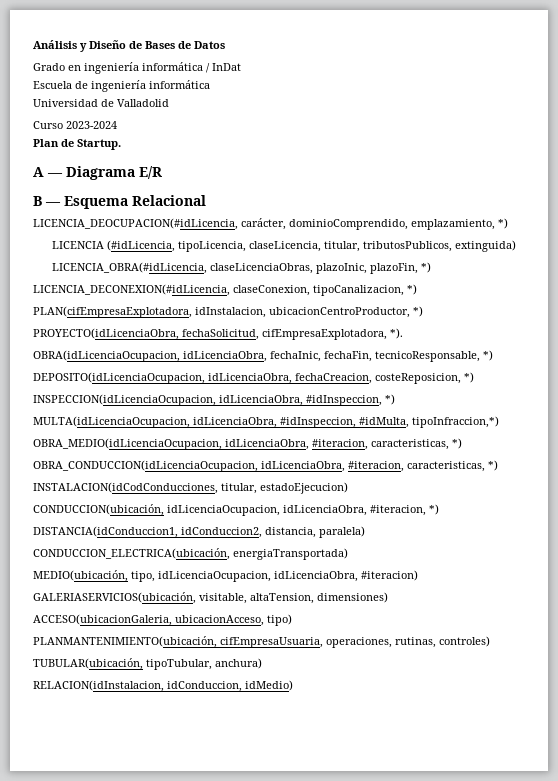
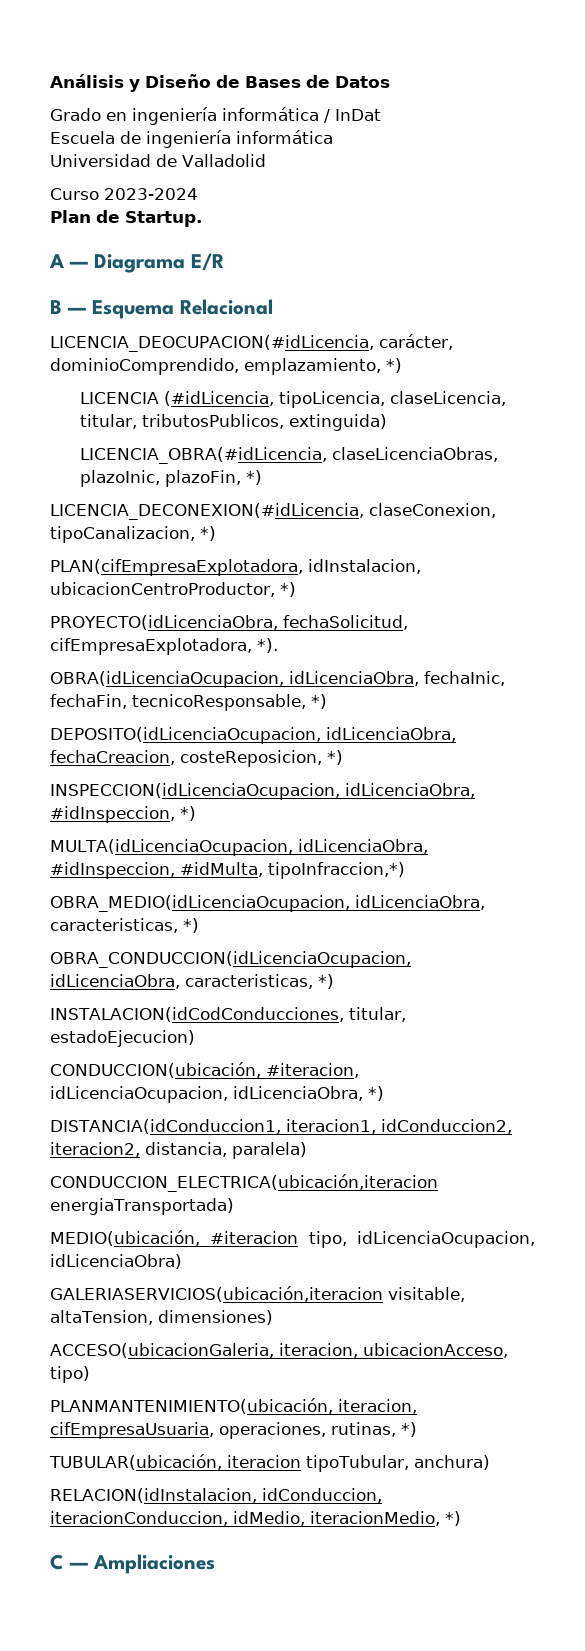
[312,439,368,450] #iteracion, -> (485, 902) none
[348,461,404,472] #iteracion, -> (180, 981) none
[167,505,426,516] idLicenciaOcupacion, idLicenciaObra, #iteracion, -> [266,1063,359,1078] [50,1086,363,1103] #iteracion, idLicenciaOcupacion, idLicenciaObra,
[181,527,262,538] idConduccion2, -> [285,1119,512,1134] [50,1142,140,1157] iteracion1, idConduccion2, iteracion2,
[33,548,230,560] CONDUCCION_ELECTRICA(ubicación, -> [50,1174,438,1192] CONDUCCION_ELECTRICA(ubicación,iteracion
(128, 576) none -> [210,1231,299,1244] #iteracion
[274,570,418,582] [33,592,196,604] idLicenciaObra, #iteracion) // GALERIASERVICIOS(ubicación, -> [50,1254,182,1269] [50,1286,383,1302] idLicenciaObra) // GALERIASERVICIOS(ubicación,iteracion
(172, 620) none -> [279,1343,358,1358] iteracion,
(217, 642) none -> [338,1399,417,1414] iteracion,
[439,636,490,647] controles) -> [401,1422,417,1437] *)
(143, 664) none -> [227,1455,301,1468] iteracion
[245,680,293,691] idMedio) -> [50,1511,461,1526] [50,1554,215,1574] iteracionConduccion, idMedio, iteracionMedio, *) // C — Ampliaciones

